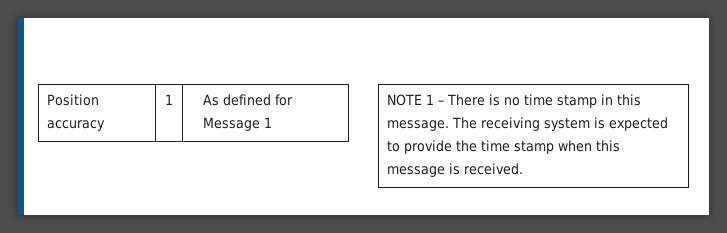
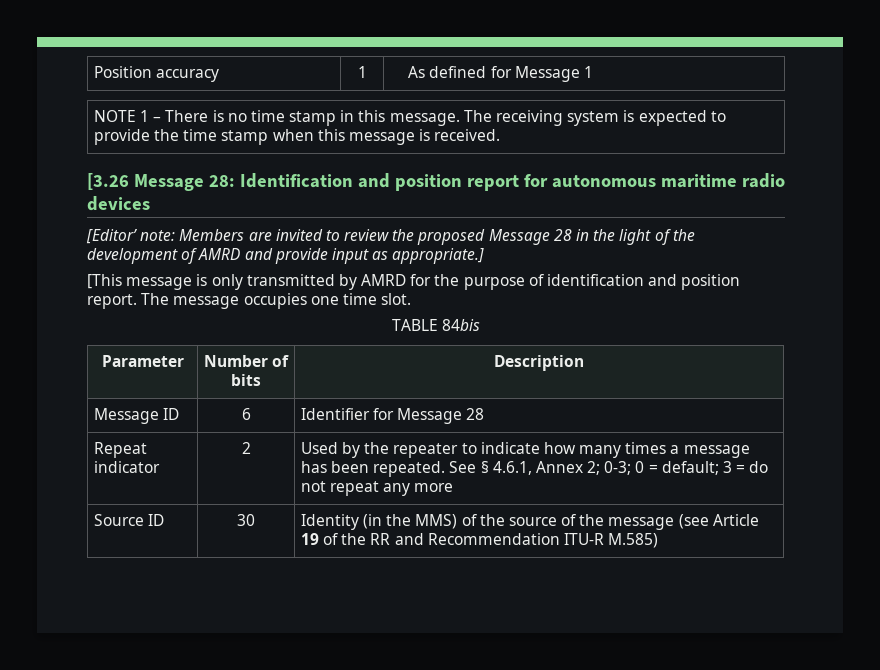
(524, 169) none -> [87,173,785,191] [87,196,150,211] [86,229,695,245] [87,248,485,264] [87,274,741,290] [87,293,412,309] [391,319,481,331] [101,355,184,367] [203,355,290,367] [231,374,261,386] [494,355,584,371] [93,408,179,424] [241,408,251,420] [300,408,485,424] [93,442,147,458] [93,461,160,473] [241,442,251,454] [300,442,750,458] [300,461,769,477] [300,481,454,496] [93,514,164,526] [237,514,255,526] [300,514,759,530] [300,533,659,548] // [3.26 Message 28: Identification and position report for autonomous maritime radio devices // [Editor’ note: Members are invited to review the proposed Message 28 in the light of the development of AMRD and provide input as appropriate.] // [This message is only transmitted by AMRD for the purpose of identification and position report. The message occupies one time slot. // TABLE 84bis // Parameter | Number of bits | Description // Message ID | 6 | Identifier for Message 28 // Repeat indicator | 2 | Used by the repeater to indicate how many times a message has been repeated. See § 4.6.1, Annex 2; 0-3; 0 = default; 3 = do not repeat any more // Source ID | 30 | Identity (in the MMS) of the source of the message (see Article 19 of the RR and Recommendation ITU-R M.585)

